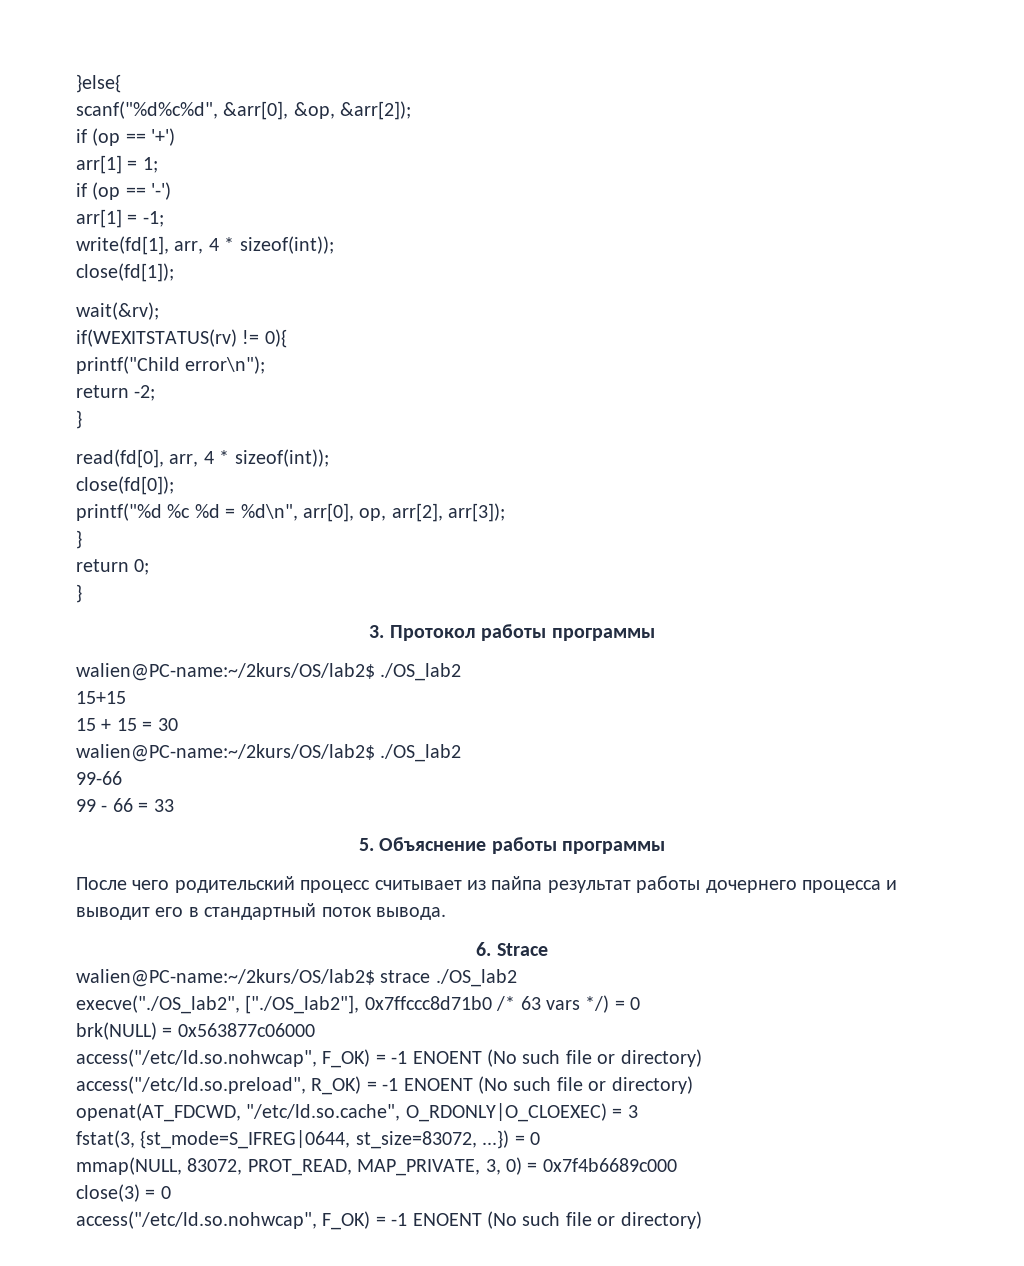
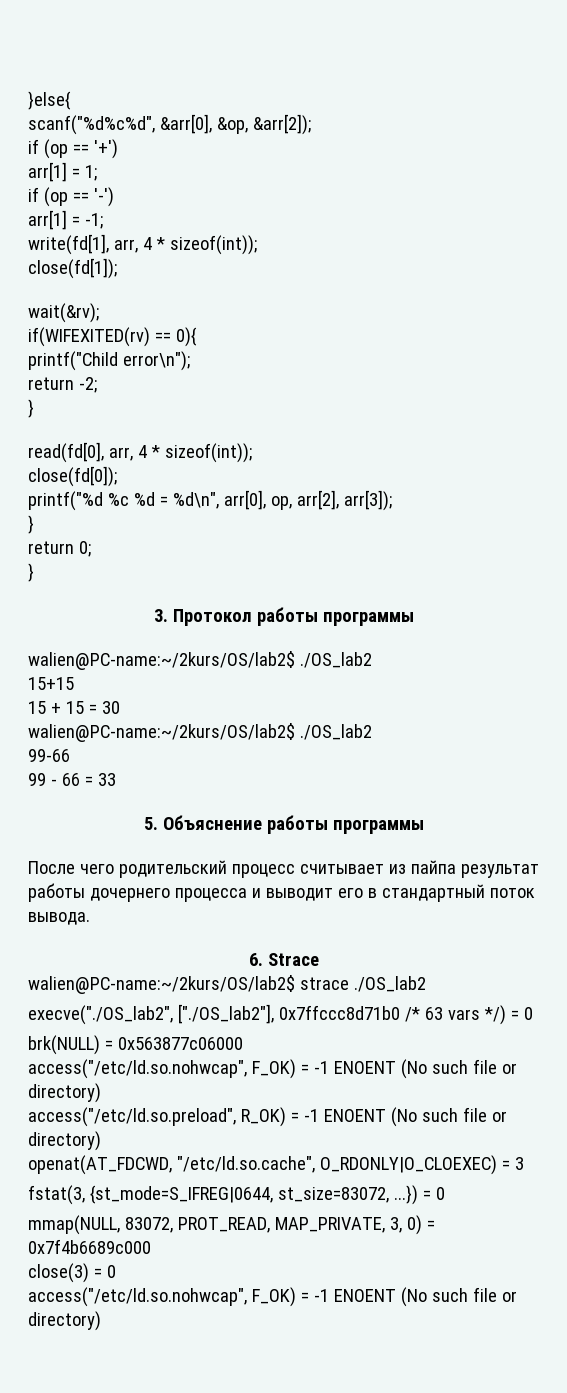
[76,329,260,347] if(WEXITSTATUS(rv) != -> [28,327,171,347] if(WIFEXITED(rv) ==

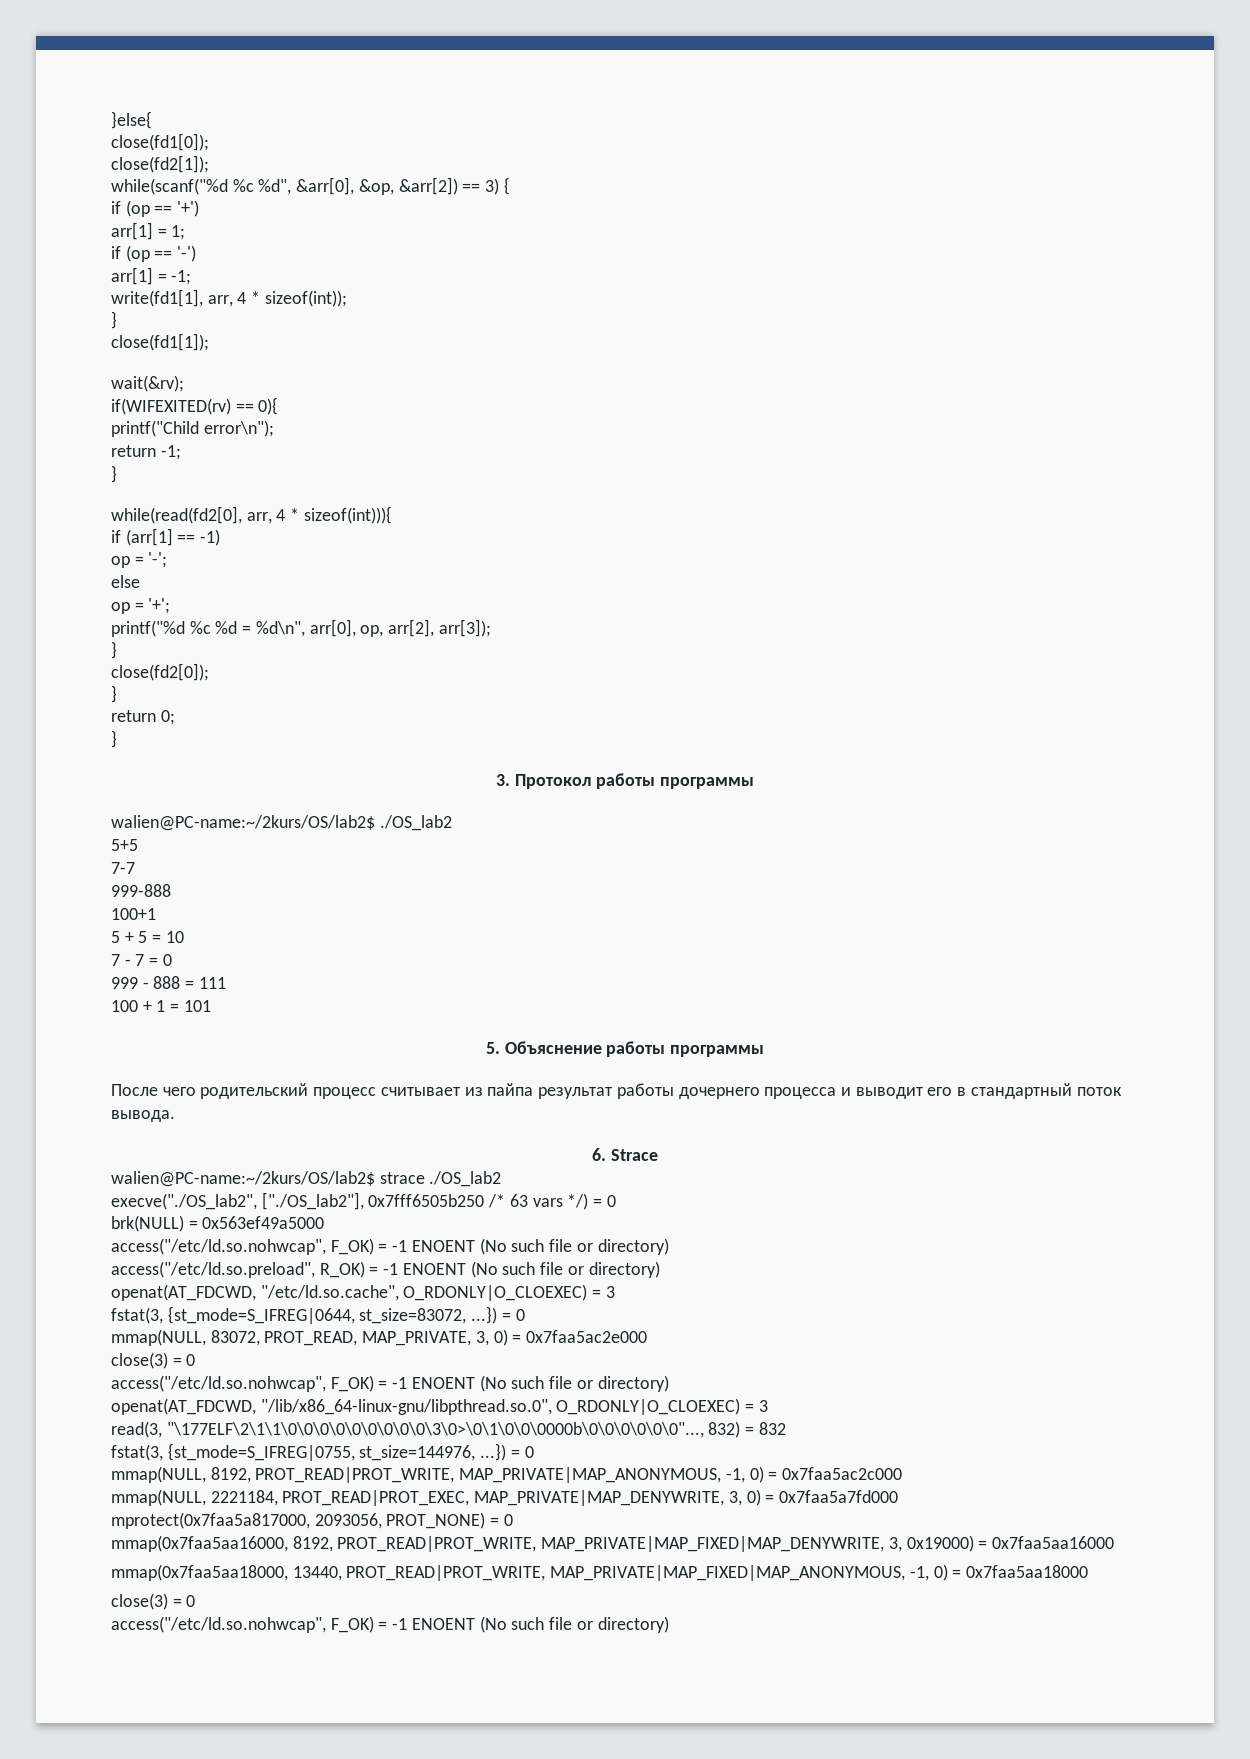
[28,114,311,135] scanf("%d%c%d", &arr[0], &op, &arr[2]); -> [111,133,209,151] [111,155,209,173] [111,177,510,195] close(fd1[0]); // close(fd2[1]); // while(scanf("%d %c %d", &arr[0], &op, &arr[2]) == 3) {
[28,234,257,255] [28,258,117,279] write(fd[1], arr, 4 * sizeof(int)); // close(fd[1]); -> [111,289,347,307] [111,311,117,329] [111,333,209,351] write(fd1[1], arr, 4 * sizeof(int)); // } // close(fd1[1]);
[78,377,97,393] [28,399,34,418] [28,442,252,463] [28,466,117,487] -2; // } // read(fd[0], arr, 4 * sizeof(int)); // close(fd[0]); -> [160,445,181,460] [111,465,117,483] [111,506,392,524] [111,528,221,546] [111,552,168,568] [111,575,140,588] [111,598,171,614] -1; // } // while(read(fd2[0], arr, 4 * sizeof(int))){ // if (arr[1] == -1) // op = '-'; // else // op = '+';
(34, 524) none -> [111,663,209,681] [111,685,117,703] // close(fd2[0]); // }
[28,677,74,690] [28,701,120,714] [28,723,372,742] [28,749,70,762] [28,773,116,786] 15+15 // 15 + 15 = 30 // walien@PC-name:~/2kurs/OS/lab2$ ./OS_lab2 // 99-66 // 99 - 66 = 33 -> [111,839,138,851] [111,862,135,874] [111,884,171,897] [111,908,156,920] [111,931,184,943] [111,954,172,966] [111,976,226,989] [111,1000,211,1012] 5+5 // 7-7 // 999-888 // 100+1 // 5 + 5 = 10 // 7 - 7 = 0 // 999 - 888 = 111 // 100 + 1 = 101
[278,1005,400,1020] 0x7ffccc8d71b0 -> [368,1194,485,1207] 0x7fff6505b250
[117,1037,243,1050] 0x563877c06000 -> [202,1216,325,1229] 0x563ef49a5000
[28,1239,151,1254] 0x7f4b6689c000 -> [526,1330,648,1343] 0x7faa5ac2e000
(101, 1321) none -> [111,1398,768,1415] [111,1421,786,1438] [111,1443,534,1461] [111,1466,903,1483] [111,1489,899,1506] [111,1512,513,1529] [111,1535,1115,1552] [111,1564,1089,1581] [111,1593,196,1610] [111,1616,669,1633] // openat(AT_FDCWD, "/lib/x86_64-linux-gnu/libpthread.so.0", O_RDONLY|O_CLOEXEC) = 3 // read(3, "\177ELF\2\1\1\0\0\0\0\0\0\0\0\0\3\0>\0\1\0\0\0000b\0\0\0\0\0\0"..., 832) = 832 // fstat(3, {st_mode=S_IFREG|0755, st_size=144976, ...}) = 0 // mmap(NULL, 8192, PROT_READ|PROT_WRITE, MAP_PRIVATE|MAP_ANONYMOUS, -1, 0) = 0x7faa5ac2c000 // mmap(NULL, 2221184, PROT_READ|PROT_EXEC, MAP_PRIVATE|MAP_DENYWRITE, 3, 0) = 0x7faa5a7fd000 // mprotect(0x7faa5a817000, 2093056, PROT_NONE) = 0 // mmap(0x7faa5aa16000, 8192, PROT_READ|PROT_WRITE, MAP_PRIVATE|MAP_FIXED|MAP_DENYWRITE, 3, 0x19000) = 0x7faa5aa16000 // mmap(0x7faa5aa18000, 13440, PROT_READ|PROT_WRITE, MAP_PRIVATE|MAP_FIXED|MAP_ANONYMOUS, -1, 0) = 0x7faa5aa18000 // close(3) = 0 // access("/etc/ld.so.nohwcap", F_OK) = -1 ENOENT (No such file or directory)

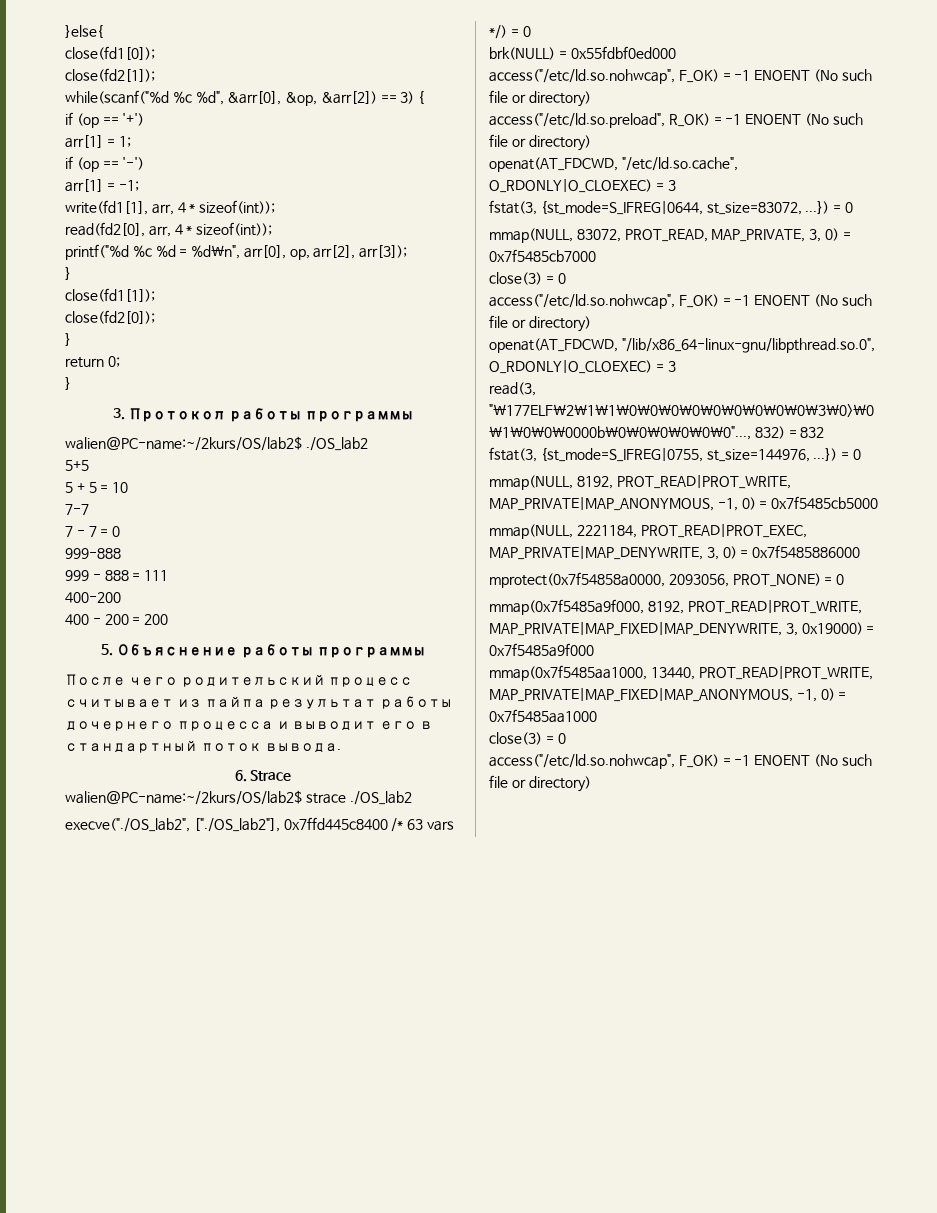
[111,311,117,329] [111,333,209,351] [111,375,184,392] [111,397,279,415] [111,420,274,437] [111,445,181,460] [111,465,117,483] [111,506,392,524] [111,528,221,546] [111,552,168,568] [111,575,140,588] [111,598,171,614] } // close(fd1[1]); // wait(&rv); // if(WIFEXITED(rv) == 0){ // printf("Child error\n"); // return -1; // } // while(read(fd2[0], arr, 4 * sizeof(int))){ // if (arr[1] == -1) // op = '-'; // else // op = '+'; -> [65,222,273,237] read(fd2[0], arr, 4 * sizeof(int));
(117, 650) none -> [65,288,155,302] // close(fd1[1]);
[111,862,135,874] [111,884,171,897] [111,908,156,920] // 7-7 // 999-888 // 100+1 -> (89, 465) none
(184, 937) none -> [65,504,89,515] // 7-7
(172, 960) none -> [65,548,121,559] // 999-888
[111,1000,211,1012] 100 + 1 = 101 -> [65,592,121,603] [65,614,169,625] 400-200 // 400 - 200 = 200
[368,1194,485,1207] 0x7fff6505b250 -> [283,817,388,830] 0x7ffd445c8400
[202,1216,325,1229] 0x563ef49a5000 -> [570,46,676,59] 0x55fdbf0ed000
[526,1330,648,1343] 0x7faa5ac2e000 -> [489,249,596,262] 0x7f5485cb7000
[782,1467,903,1480] 0x7faa5ac2c000 -> [771,496,879,509] 0x7f5485cb5000
[779,1490,899,1503] [111,1512,310,1529] 0x7faa5a7fd000 // mprotect(0x7faa5a817000, -> [752,545,861,558] [489,572,665,588] 0x7f5485886000 // mprotect(0x7f54858a0000,
[111,1535,288,1552] mmap(0x7faa5aa16000, -> [489,599,644,615] mmap(0x7f5485a9f000,
[992,1536,1115,1549] [111,1564,288,1581] 0x7faa5aa16000 // mmap(0x7faa5aa18000, -> [489,643,594,657] [489,665,647,681] 0x7f5485a9f000 // mmap(0x7f5485aa1000,
[966,1565,1089,1578] 0x7faa5aa18000 -> [489,709,597,723] 0x7f5485aa1000

